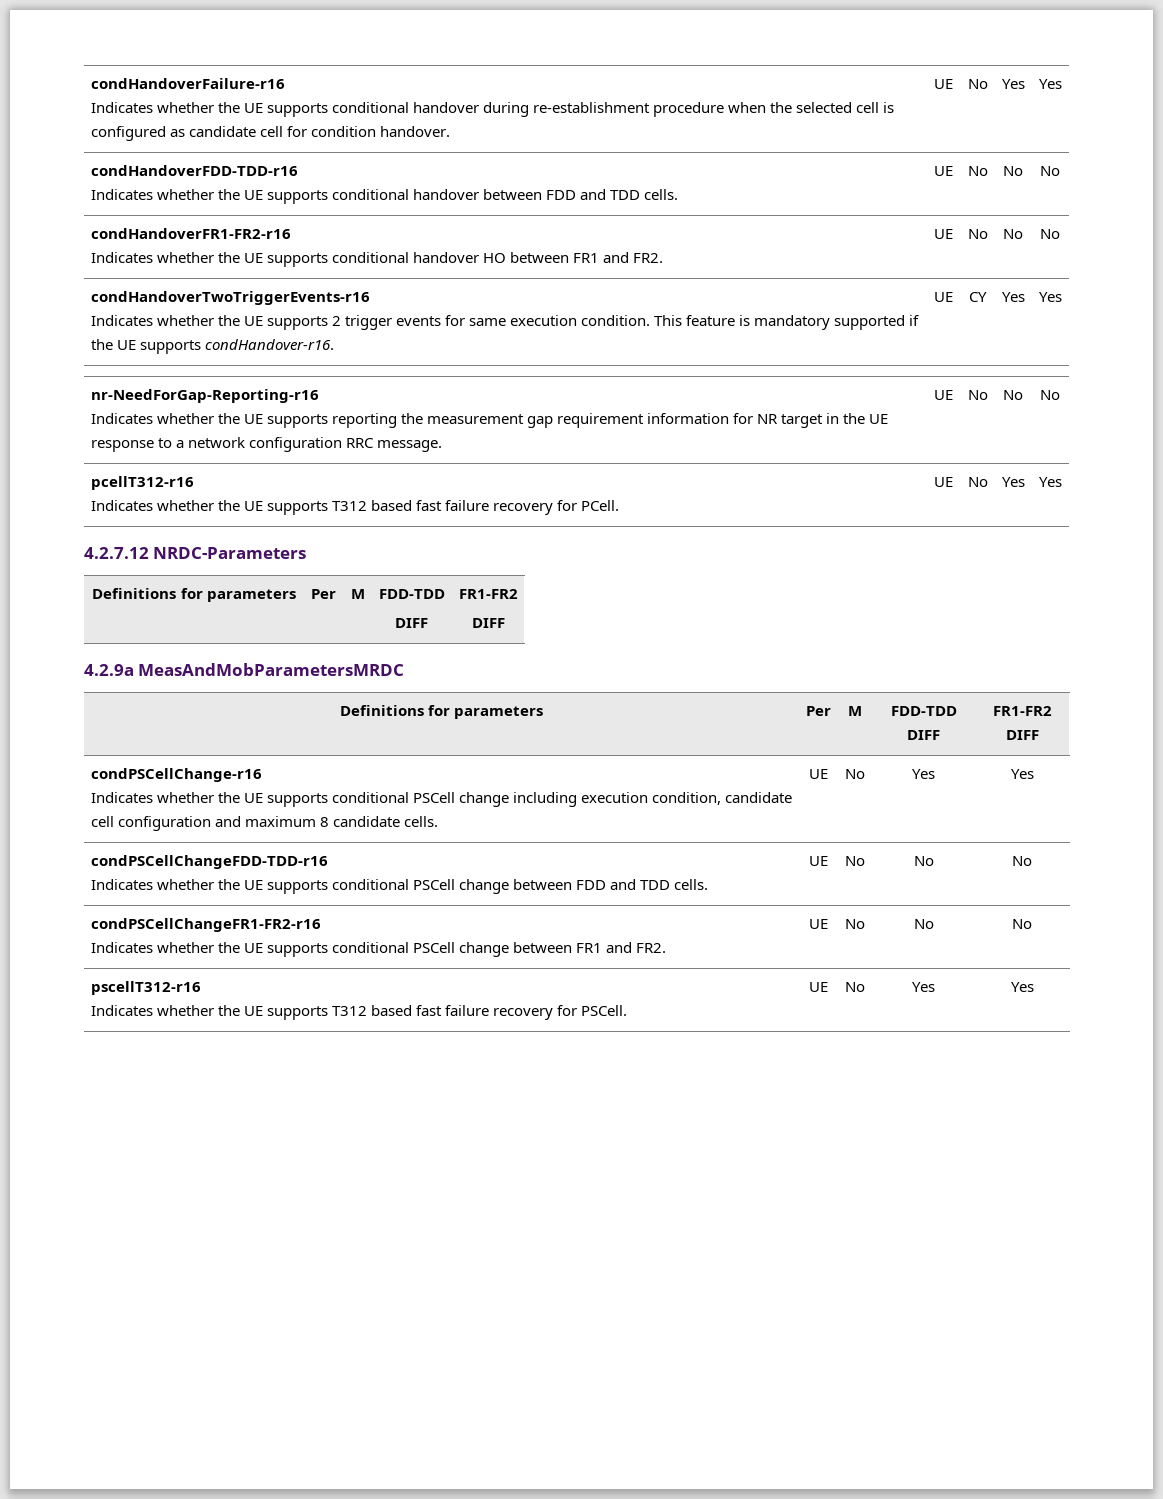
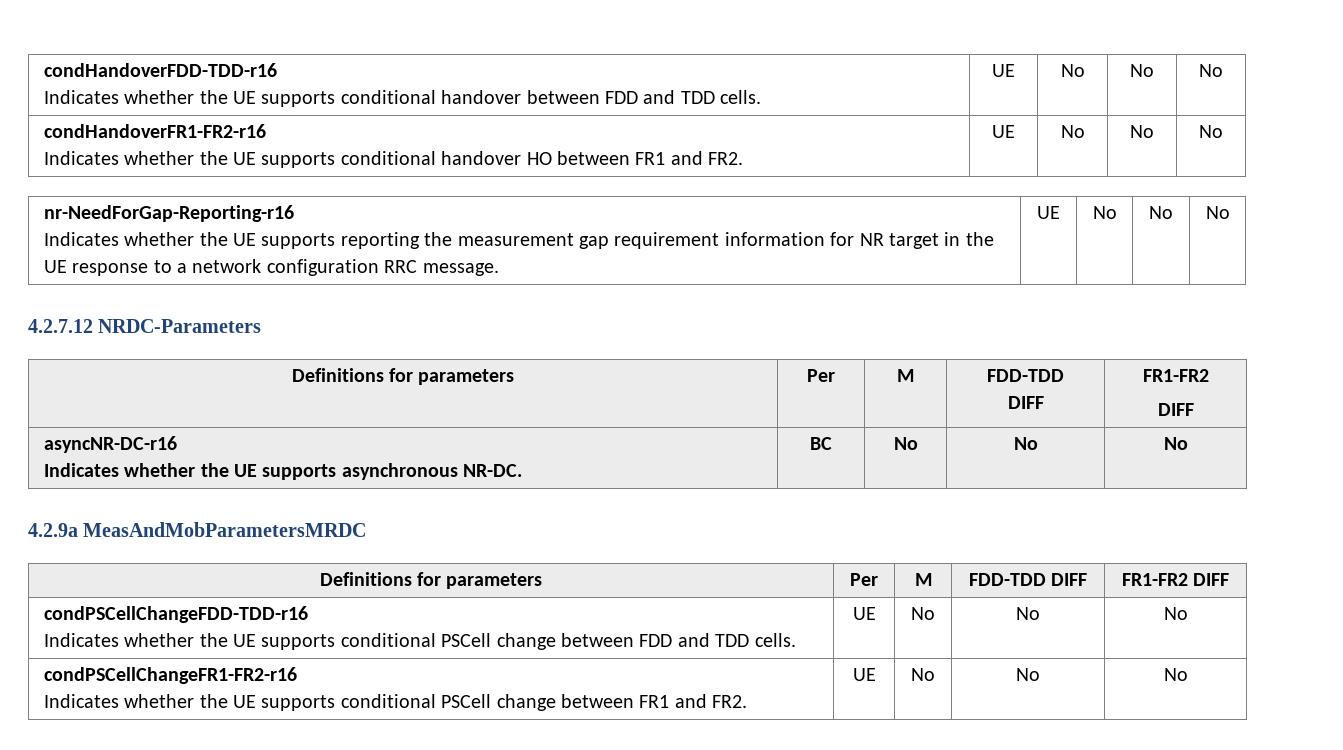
[90,78,285,89] [90,102,895,117] [90,126,450,141] [934,79,953,89] [967,79,988,89] [1001,79,1025,89] [1038,79,1062,89] condHandoverFailure-r16 // Indicates whether the UE supports conditional handover during re-establishment procedure when the selected cell is configured as candidate cell for condition handover. | UE | No | Yes | Yes // -> (43, 70) none
[90,291,370,305] [90,315,920,330] [90,339,334,354] [934,292,953,302] [969,292,987,302] [1001,292,1025,302] [1038,292,1062,302] // condHandoverTwoTriggerEvents-r16 // Indicates whether the UE supports 2 trigger events for same execution condition. This feature is mandatory supported if the UE supports condHandover-r16. | UE | CY | Yes | Yes -> (1223, 131) none
[90,476,194,490] [90,500,620,515] [934,477,953,487] [967,477,988,487] [1001,477,1025,487] [1038,477,1062,487] // pcellT312-r16 // Indicates whether the UE supports T312 based fast failure recovery for PCell. | UE | No | Yes | Yes -> (1230, 212) none
(505, 623) none -> [43,436,177,453] [43,463,523,480] [810,437,832,450] [893,437,918,450] [1013,437,1038,450] [1163,437,1188,450] // asyncNR-DC-r16 // Indicates whether the UE supports asynchronous NR-DC. | BC | No | No | No
[90,768,262,782] [90,792,793,807] [90,816,438,831] [808,769,828,779] [845,769,865,779] [912,769,935,779] [1010,769,1034,779] // condPSCellChange-r16 // Indicates whether the UE supports conditional PSCell change including execution condition, candidate cell configuration and maximum 8 candidate cells. | UE | No | Yes | Yes -> (1230, 579) none
[90,981,201,995] [90,1005,628,1020] [808,982,828,992] [845,982,865,992] [912,982,935,992] [1010,982,1034,992] // pscellT312-r16 // Indicates whether the UE supports T312 based fast failure recovery for PSCell. | UE | No | Yes | Yes -> (1188, 674) none

